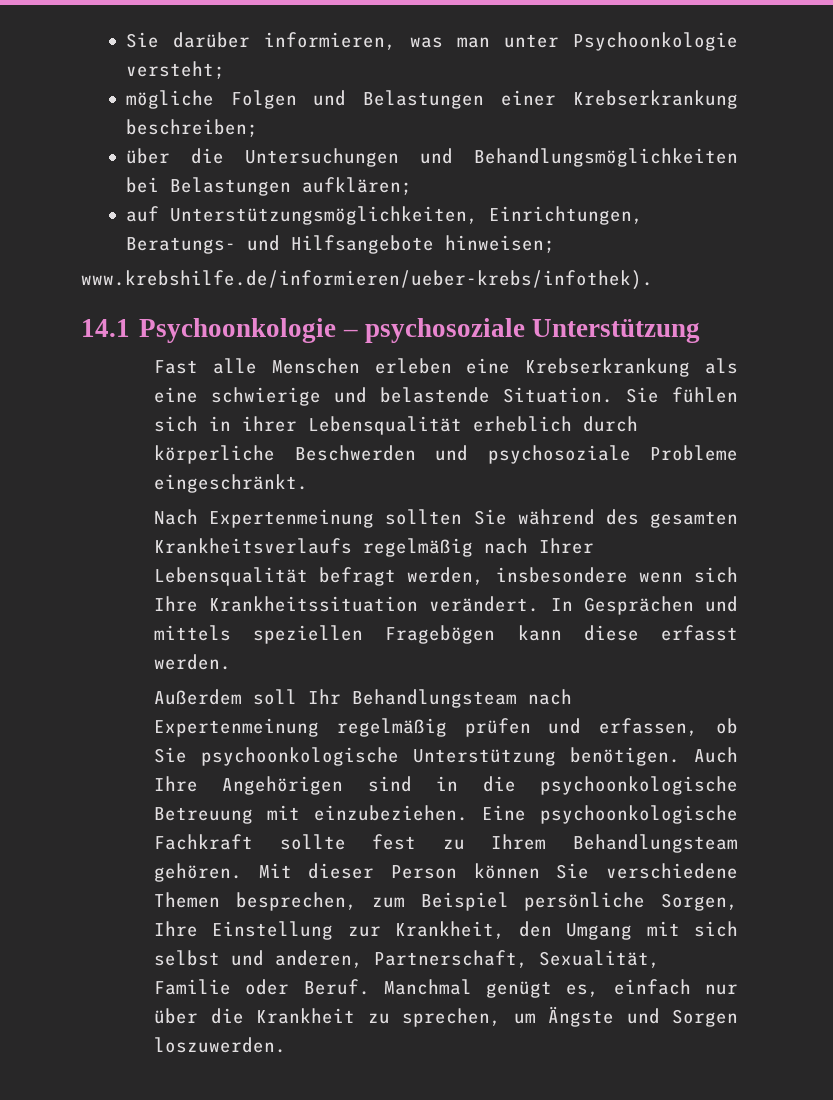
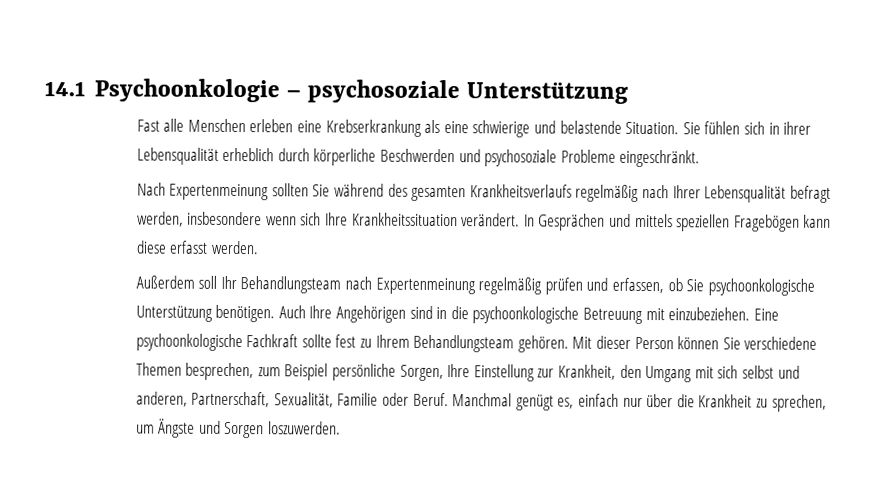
[125,32,738,51] [125,61,225,79] [125,90,738,109] [125,119,258,137] [125,148,738,167] [125,177,412,196] [125,206,643,225] [125,235,555,254] [81,270,653,290] Sie darüber informieren, was man unter Psychoonkologie versteht; // mögliche Folgen und Belastungen einer Krebserkrankung beschreiben; // über die Untersuchungen und Behandlungsmöglichkeiten bei Belastungen aufklären; // auf Unterstützungsmöglichkeiten, Einrichtungen, Beratungs- und Hilfsangebote hinweisen; // www.krebshilfe.de/informieren/ueber-krebs/infothek). // -> (44, 89) none

